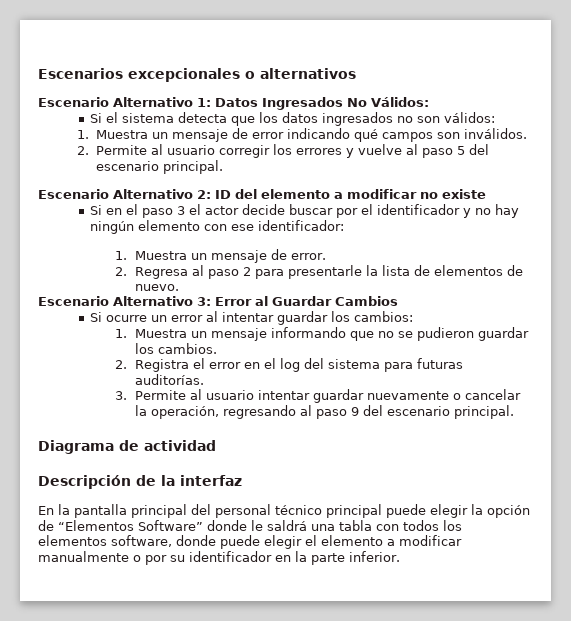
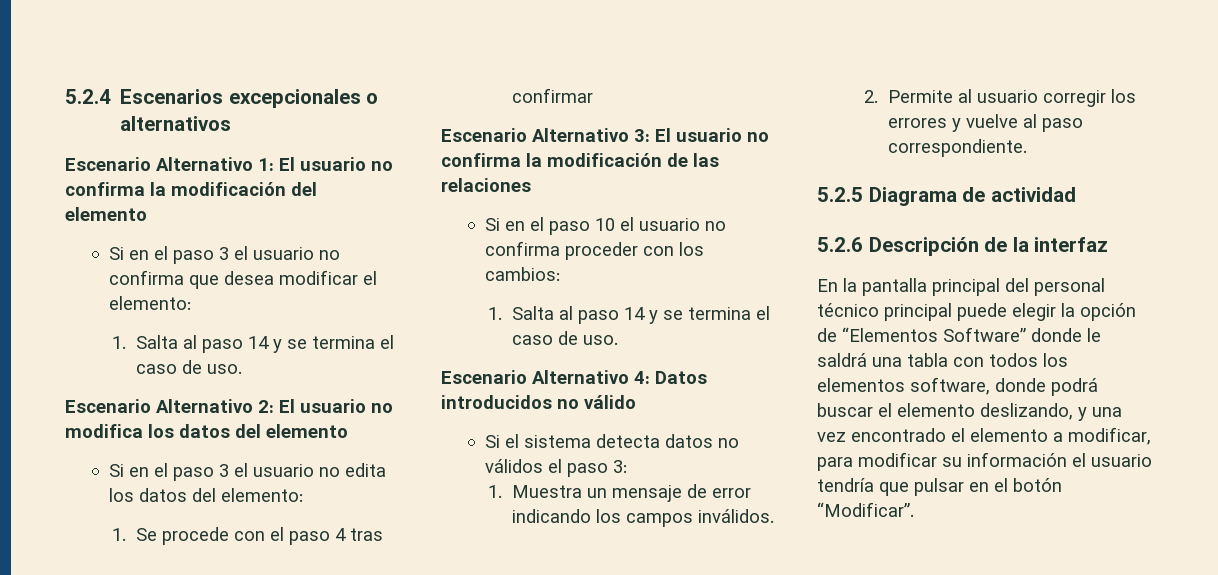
(38, 73) none -> [65,89,111,104] 5.2.4
[215,97,429,110] [90,112,496,126] Datos Ingresados No Válidos: // Si el sistema detecta que los datos ingresados no son válidos: -> [279,157,393,171] [65,182,317,196] [65,207,147,221] [109,246,341,264] [109,270,378,289] [109,296,192,310] [112,335,395,353] [136,360,243,374] [65,399,393,413] [65,424,348,438] [109,463,387,481] [109,488,304,502] [112,527,384,545] [512,88,594,103] [441,128,769,142] [441,153,719,167] [441,178,531,192] [485,217,727,235] [485,241,705,260] [485,267,561,281] [488,306,771,324] [512,331,619,345] [441,370,707,384] [441,395,636,409] [485,434,740,448] [485,459,628,477] El usuario no confirma la modificación del elemento // Si en el paso 3 el usuario no confirma que desea modificar el elemento: // 1. Salta al paso 14 y se termina el caso de uso. // Escenario Alternativo 2: El usuario no modifica los datos del elemento // Si en el paso 3 el usuario no edita los datos del elemento: // 1. Se procede con el paso 4 tras confirmar // Escenario Alternativo 3: El usuario no confirma la modificación de las relaciones // Si en el paso 10 el usuario no confirma proceder con los cambios: // 1. Salta al paso 14 y se termina el caso de uso. // Escenario Alternativo 4: Datos introducidos no válido // Si el sistema detecta datos no válidos el paso 3:
[354,129,461,142] qué campos son -> [596,509,694,527] los campos
[457,144,490,155] [96,160,224,174] [38,189,486,199] [90,204,520,218] [90,220,345,234] [115,249,326,263] [115,265,523,279] [134,284,179,291] [38,296,398,306] [90,311,414,325] [115,327,529,341] [134,343,217,354] [115,358,463,372] [134,374,204,385] [115,389,521,403] [134,405,514,419] 5 del escenario principal. // Escenario Alternativo 2: ID del elemento a modificar no existe // Si en el paso 3 el actor decide buscar por el identificador y no hay ningún elemento con ese identificador: // 1. Muestra un mensaje de error. // 2. Regresa al paso 2 para presentarle la lista de elementos de nuevo. // Escenario Alternativo 3: Error al Guardar Cambios // Si ocurre un error al intentar guardar los cambios: // 1. Muestra un mensaje informando que no se pudieron guardar los cambios. // 2. Registra el error en el log del sistema para futuras auditorías. // 3. Permite al usuario intentar guardar nuevamente o cancelar la operación, regresando al paso 9 del escenario principal. // -> [888,139,1028,157] [817,187,863,202] correspondiente. // 5.2.5
(216, 445) none -> [817,237,863,252] 5.2.6
[220,535,462,549] [38,551,400,565] puede elegir el elemento a modificar manualmente o por su identificador en la parte inferior. -> [1051,378,1098,396] [817,403,1122,421] [817,427,1151,445] [817,452,1152,471] [817,478,1062,496] [817,502,914,517] podrá buscar el elemento deslizando, y una vez encontrado el elemento a modificar, para modificar su información el usuario tendría que pulsar en el botón “Modificar”.

